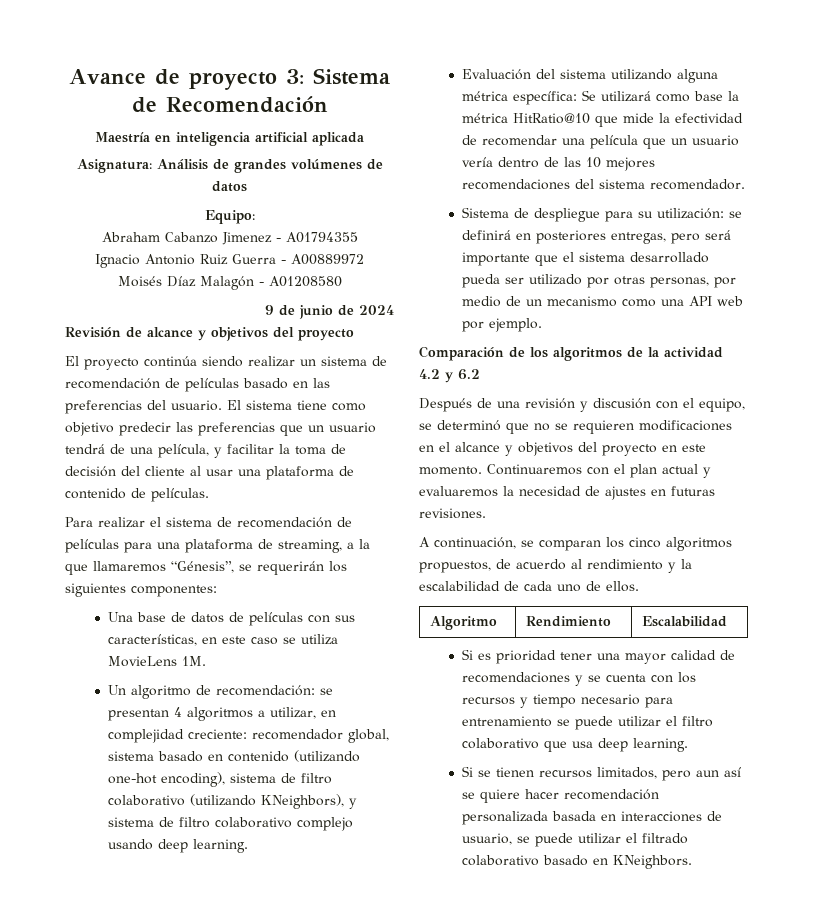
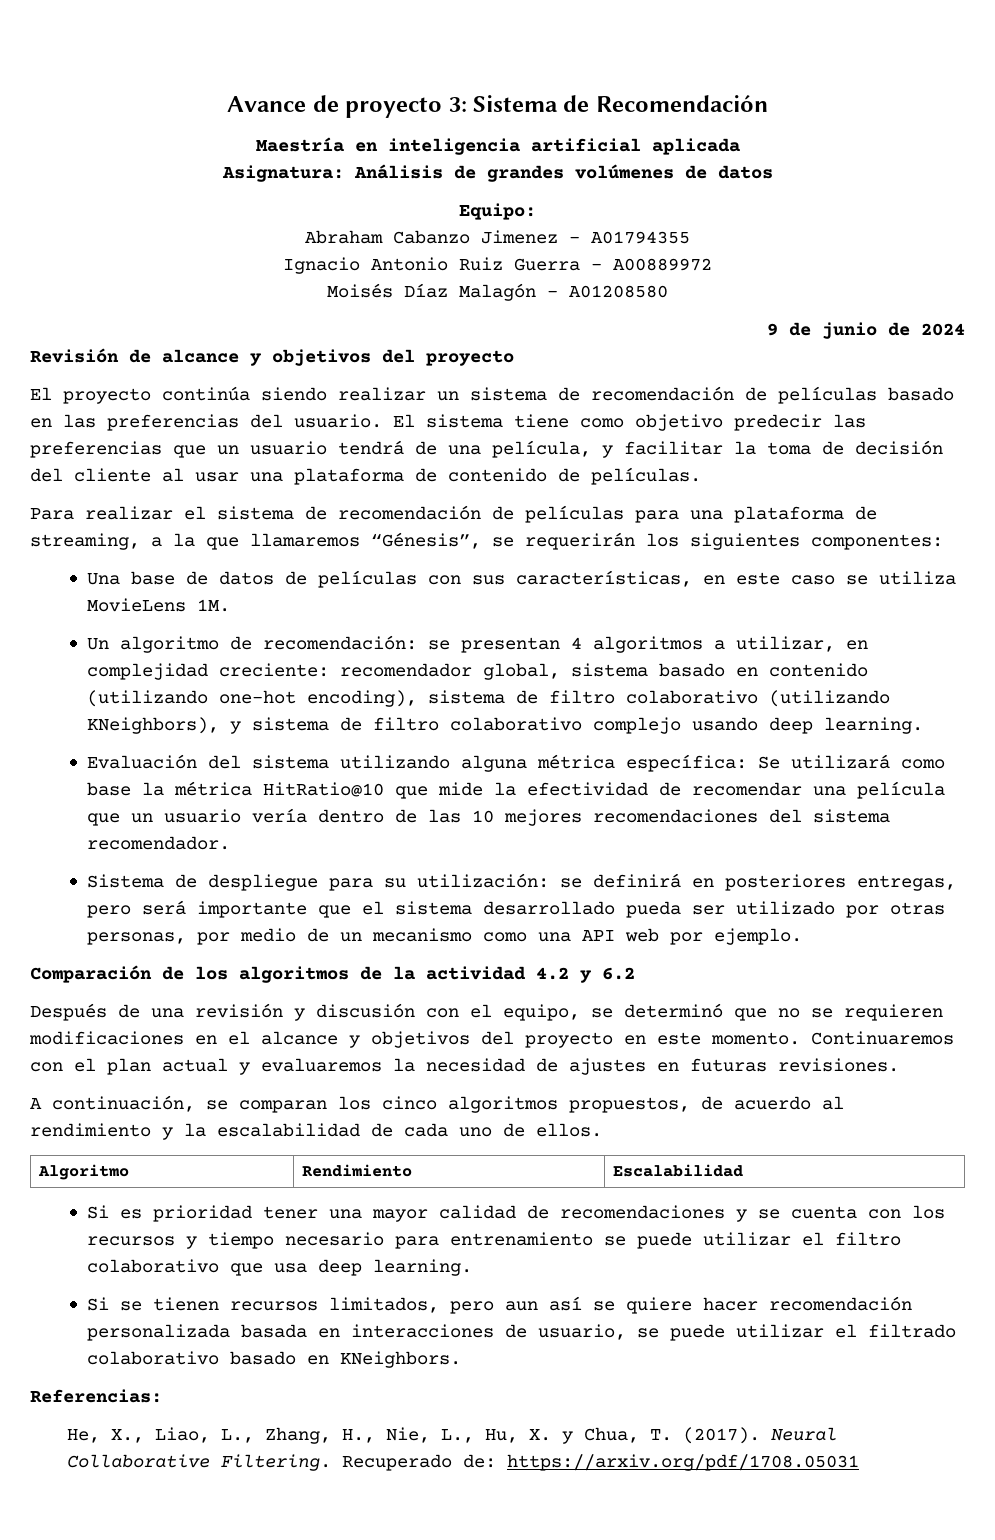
(692, 862) none -> [30,1389,162,1403] [66,1427,837,1444] [66,1454,859,1471] // Referencias: // He, X., Liao, L., Zhang, H., Nie, L., Hu, X. y Chua, T. (2017). Neural Collaborative Filtering. Recuperado de: https://arxiv.org/pdf/1708.05031

